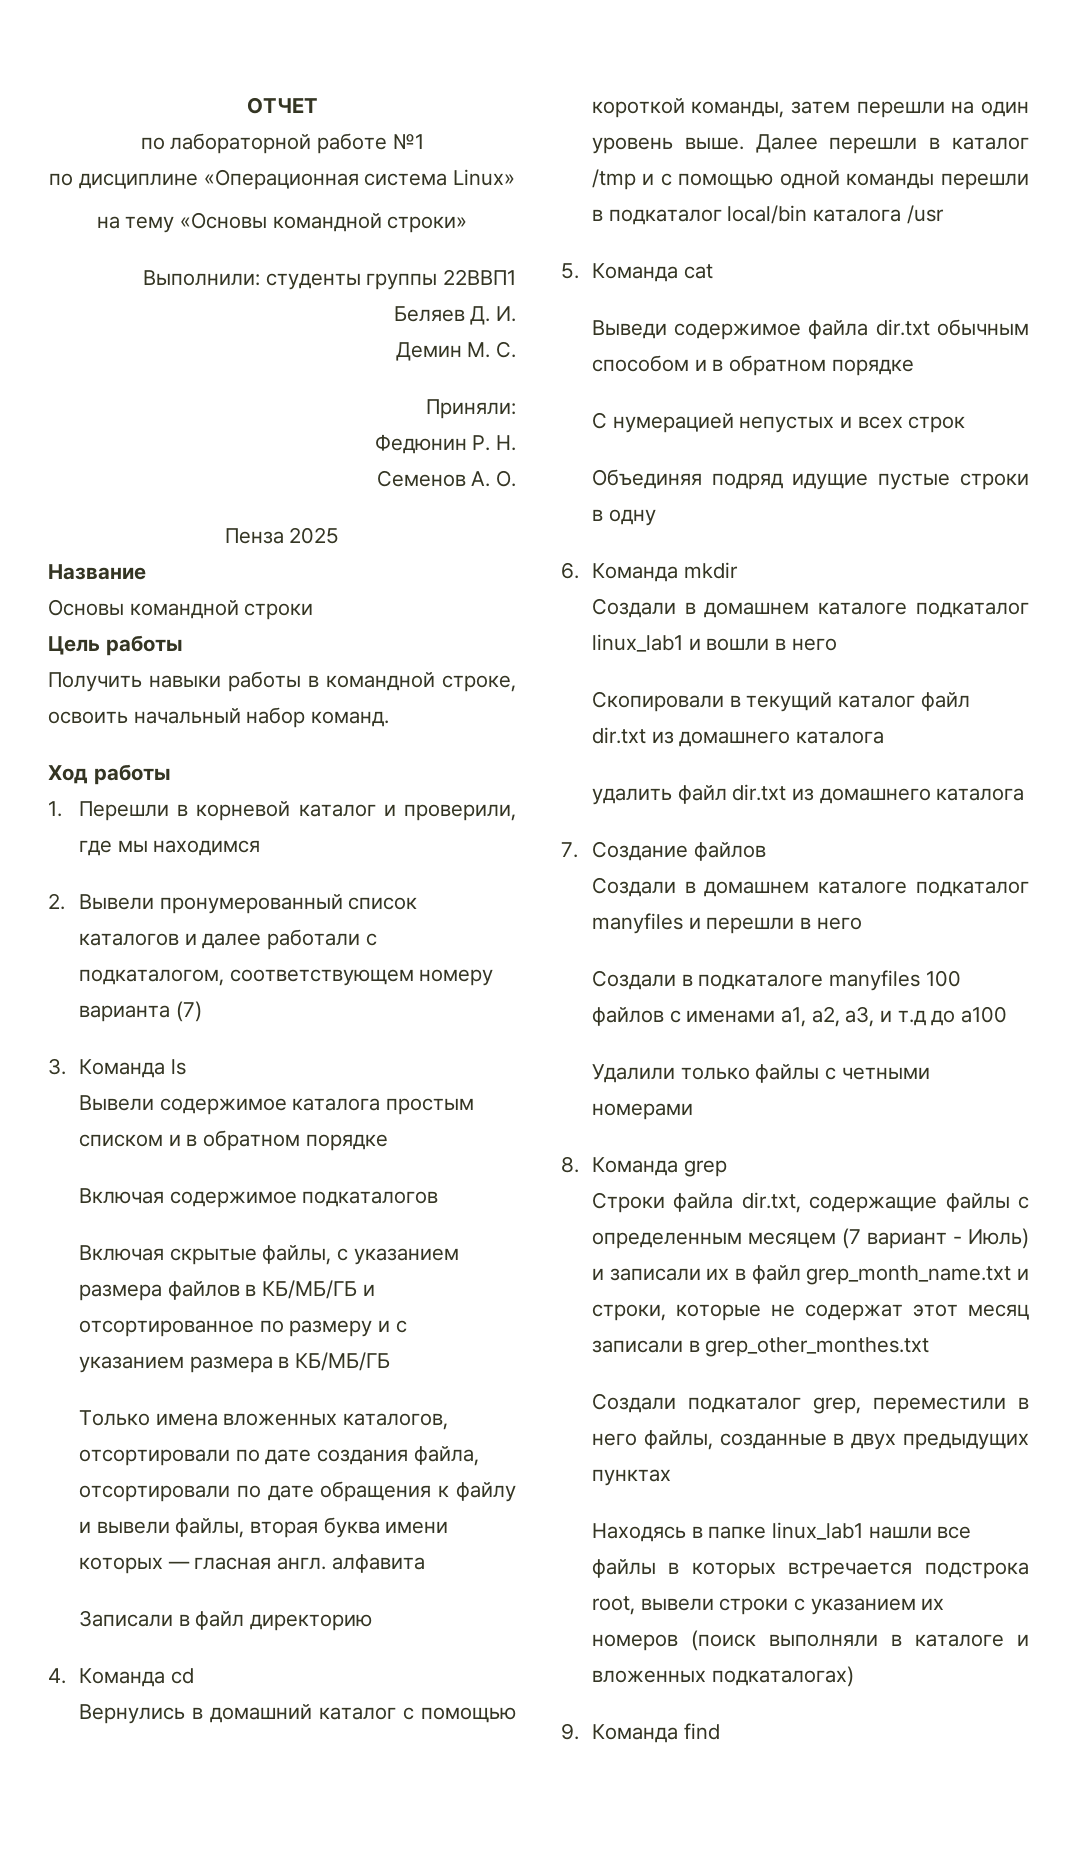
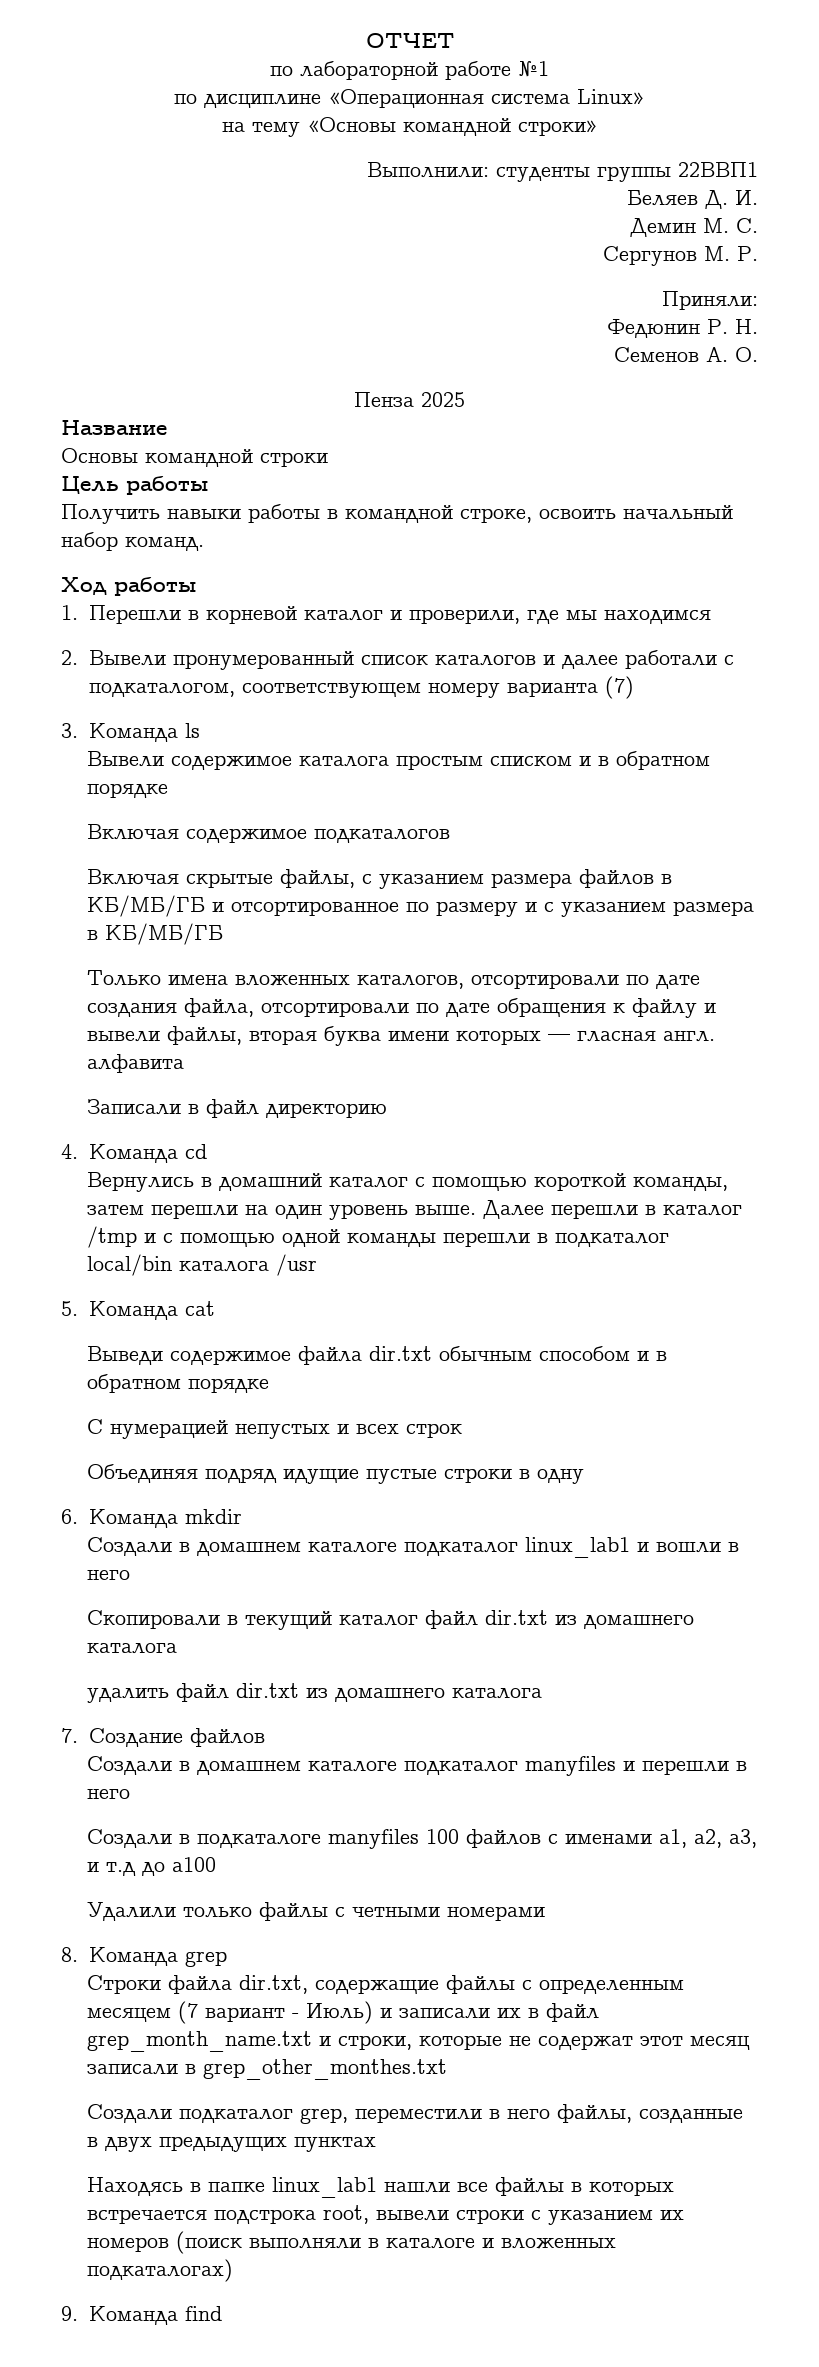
(516, 349) none -> [603,246,758,266] // Сергунов М. Р.

